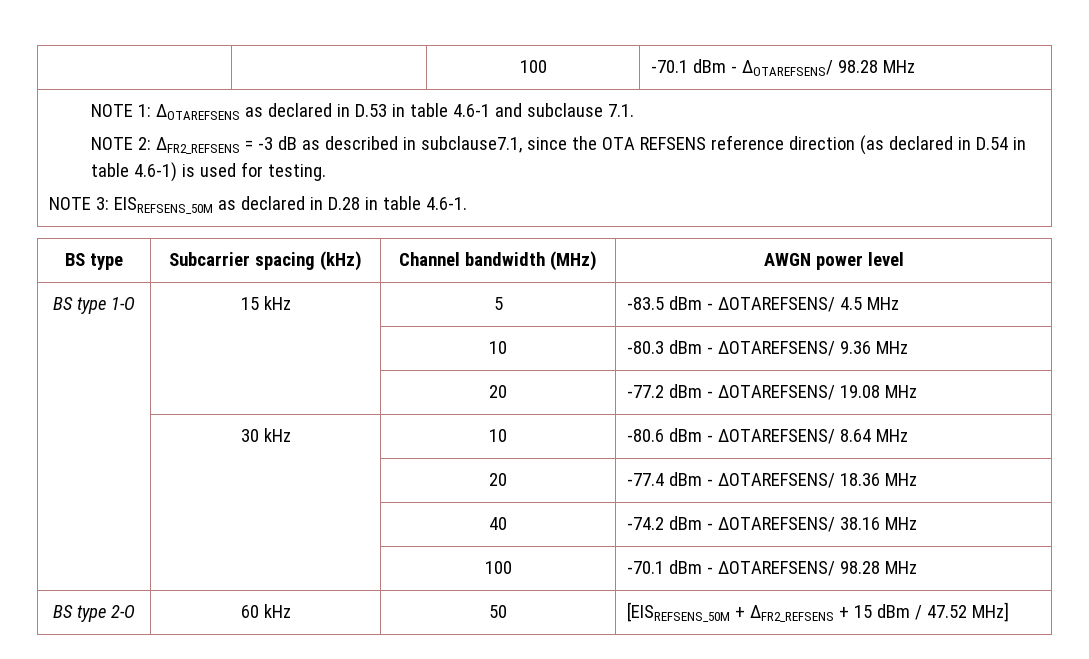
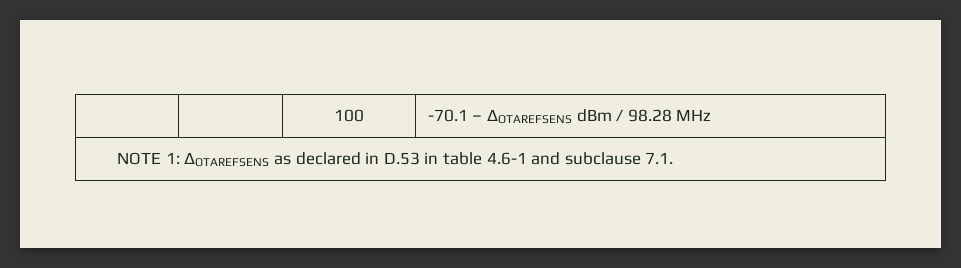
[519,60,547,73] [650,59,833,76] | | 100 | -70.1 dBm - ΔOTAREFSENS/ -> [334,109,364,122] [427,109,624,124] | | 100 | -70.1 – ΔOTAREFSENS dBm /
[90,135,1026,155] [90,162,326,182] [48,196,467,214] [65,253,123,270] [169,251,362,271] [399,251,597,271] [763,252,904,270] [53,297,135,314] [240,296,291,310] [493,297,503,310] [626,296,899,312] [489,341,507,354] [626,340,908,356] [489,385,507,398] [626,384,917,400] [240,428,291,442] [489,429,507,442] [626,428,908,444] [489,473,507,486] [626,472,917,488] [489,517,507,530] [626,516,917,532] [484,561,512,574] [626,560,917,576] [53,605,135,622] [240,604,291,618] [489,605,507,618] [626,602,1009,622] // NOTE 2: ΔFR2_REFSENS = -3 dB as described in subclause7.1, since the OTA REFSENS reference direction (as declared in D.54 in table 4.6-1) is used for testing. // NOTE 3: EISREFSENS_50M as declared in D.28 in table 4.6-1. // BS type | Subcarrier spacing (kHz) | Channel bandwidth (MHz) | AWGN power level // BS type 1-O | 15 kHz | 5 | -83.5 dBm - ΔOTAREFSENS/ 4.5 MHz // | | 10 | -80.3 dBm - ΔOTAREFSENS/ 9.36 MHz // | | 20 | -77.2 dBm - ΔOTAREFSENS/ 19.08 MHz // | 30 kHz | 10 | -80.6 dBm - ΔOTAREFSENS/ 8.64 MHz // | | 20 | -77.4 dBm - ΔOTAREFSENS/ 18.36 MHz // | | 40 | -74.2 dBm - ΔOTAREFSENS/ 38.16 MHz // | | 100 | -70.1 dBm - ΔOTAREFSENS/ 98.28 MHz // BS type 2-O | 60 kHz | 50 | [EISREFSENS_50M + ΔFR2_REFSENS + 15 dBm / 47.52 MHz] -> (674, 158) none

